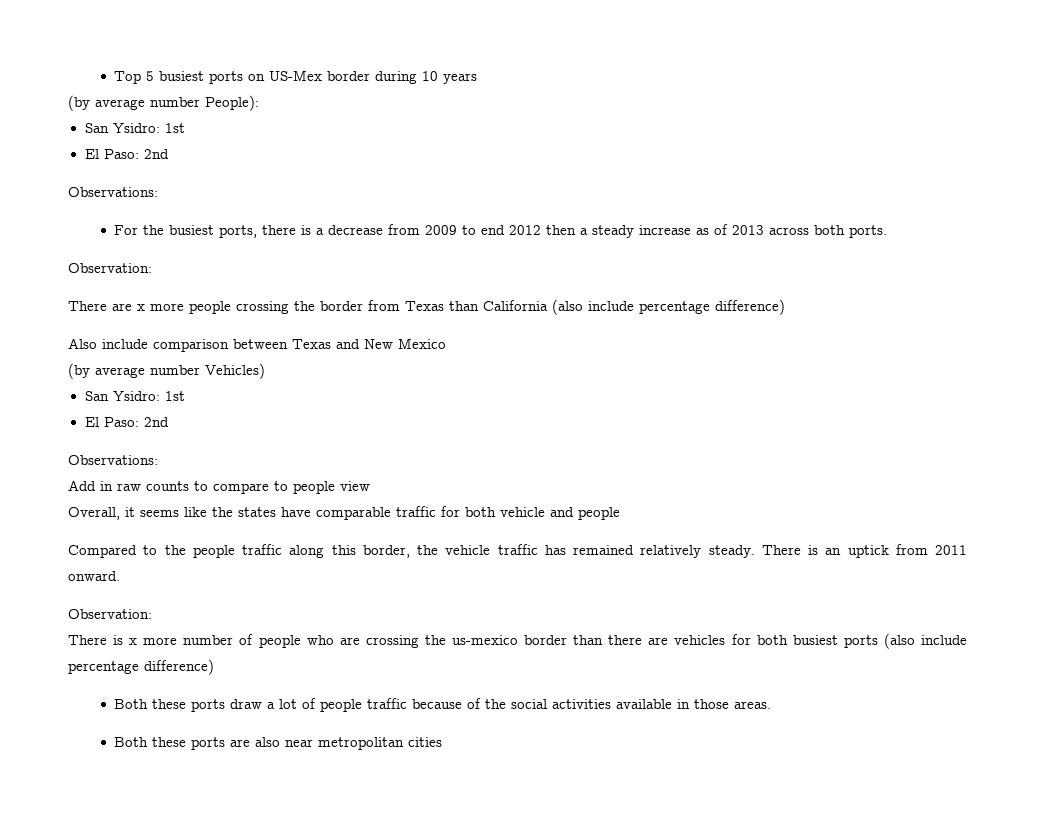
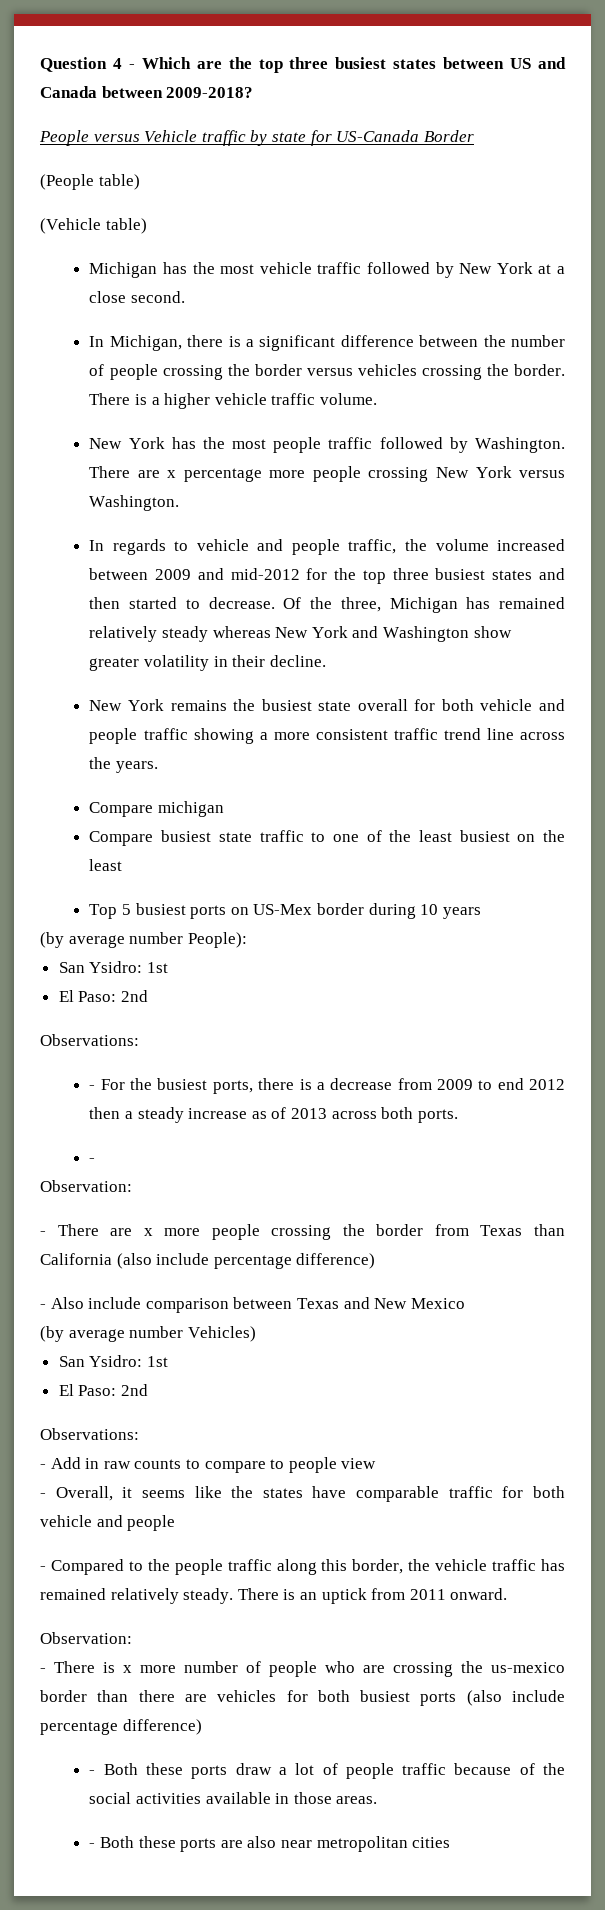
(114, 77) none -> [40,57,566,73] [40,86,254,98] [39,130,474,146] [40,174,140,190] [40,218,147,234] [89,262,565,278] [89,291,186,303] [89,335,565,351] [89,364,565,380] [89,393,377,409] [89,437,565,453] [89,466,565,482] [89,495,180,511] [89,539,565,555] [89,568,565,584] [89,597,566,613] [89,626,512,642] [89,655,326,671] [89,699,566,711] [89,728,565,744] [89,757,159,773] [89,801,225,817] [89,830,566,846] [89,859,123,871] Question 4 - Which are the top three busiest states between US and Canada between 2009-2018? // People versus Vehicle traffic by state for US-Canada Border // (People table) // (Vehicle table) // Michigan has the most vehicle traffic followed by New York at a close second. // In Michigan, there is a significant difference between the number of people crossing the border versus vehicles crossing the border. There is a higher vehicle traffic volume. // New York has the most people traffic followed by Washington. There are x percentage more people crossing New York versus Washington. // In regards to vehicle and people traffic, the volume increased between 2009 and mid-2012 for the top three busiest states and then started to decrease. Of the three, Michigan has remained relatively steady whereas New York and Washington show greater volatility in their decline. // New York remains the busiest state overall for both vehicle and people traffic showing a more consistent traffic trend line across the years. // Compare michigan // Compare busiest state traffic to one of the least busiest on the least //
(158, 192) none -> [89,1085,96,1090] -
[68,263,152,273] // Observation: // -> [89,1158,96,1163] [40,1180,132,1192] [40,1231,46,1236] // - // Observation: // -
(785, 307) none -> [40,1304,46,1309] -
(158, 460) none -> [40,1464,46,1469] -
(370, 486) none -> [40,1493,46,1498] -
(620, 513) none -> [40,1566,46,1571] -
(152, 614) none -> [40,1668,46,1673] -
(214, 667) none -> [89,1770,96,1775] -
(772, 705) none -> [89,1843,96,1848] -

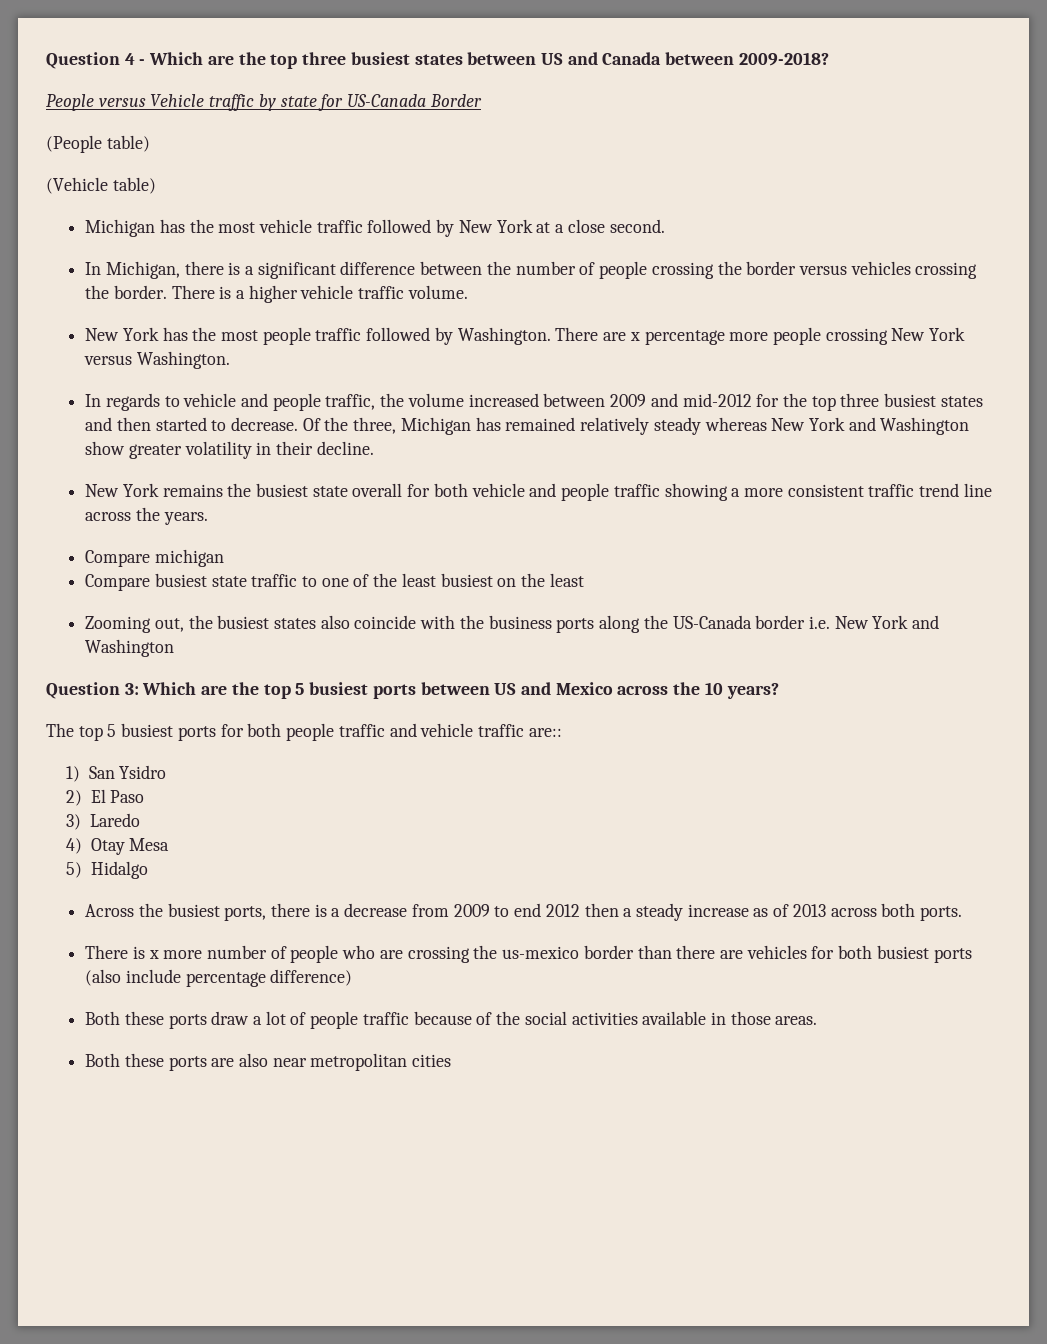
[89,903,481,919] [40,932,247,948] [58,961,168,973] [58,990,148,1002] [40,1034,139,1046] [89,1079,125,1090] Top 5 busiest ports on US-Mex border during 10 years // (by average number People): // San Ysidro: 1st // El Paso: 2nd // Observations: // - For -> [85,615,940,633] [85,639,175,657] [46,682,779,699] [46,723,562,741] [65,765,167,782] [65,789,145,806] [65,813,140,830] [65,838,170,855] [65,861,148,879] [85,904,135,917] Zooming out, the busiest states also coincide with the business ports along the US-Canada border i.e. New York and Washington // Question 3: Which are the top 5 busiest ports between US and Mexico across the 10 years? // The top 5 busiest ports for both people traffic and vehicle traffic are:: // 1) San Ysidro // 2) El Paso // 3) Laredo // 4) Otay Mesa // 5) Hidalgo // Across
[89,1158,96,1163] [40,1180,132,1192] [40,1224,565,1240] [40,1253,376,1269] [40,1297,465,1313] [40,1326,256,1342] [58,1355,168,1367] [58,1384,148,1396] [40,1428,139,1440] [40,1457,377,1473] [40,1486,565,1502] [40,1515,176,1531] [40,1559,565,1575] [40,1588,508,1604] [40,1632,132,1644] [40,1668,46,1673] - // Observation: // - There are x more people crossing the border from Texas than California (also include percentage difference) // - Also include comparison between Texas and New Mexico // (by average number Vehicles) // San Ysidro: 1st // El Paso: 2nd // Observations: // - Add in raw counts to compare to people view // - Overall, it seems like the states have comparable traffic for both vehicle and people // - Compared to the people traffic along this border, the vehicle traffic has remained relatively steady. There is an uptick from 2011 onward. // Observation: // - -> (963, 913) none
[89,1770,96,1775] - -> (353, 977) none
[89,1843,96,1848] - -> (818, 1020) none

